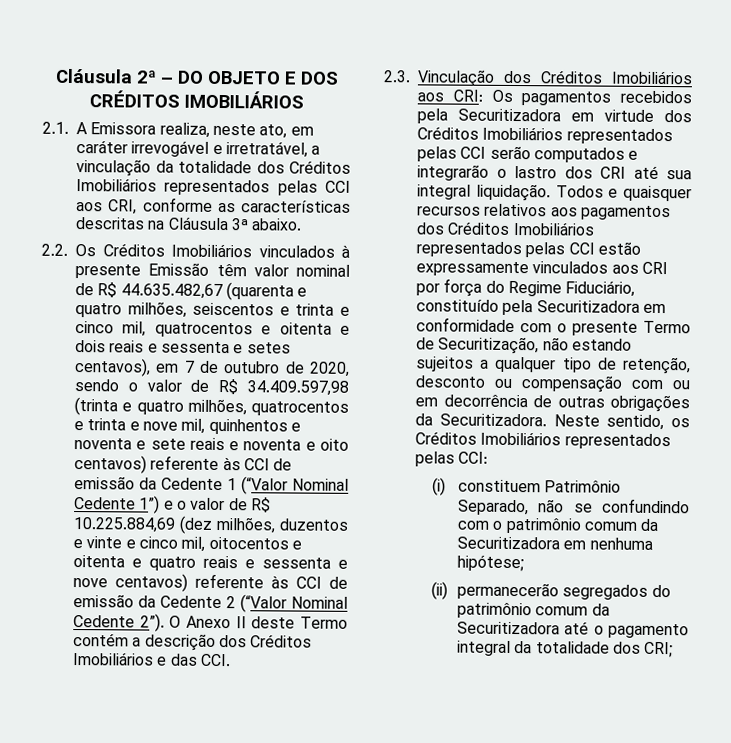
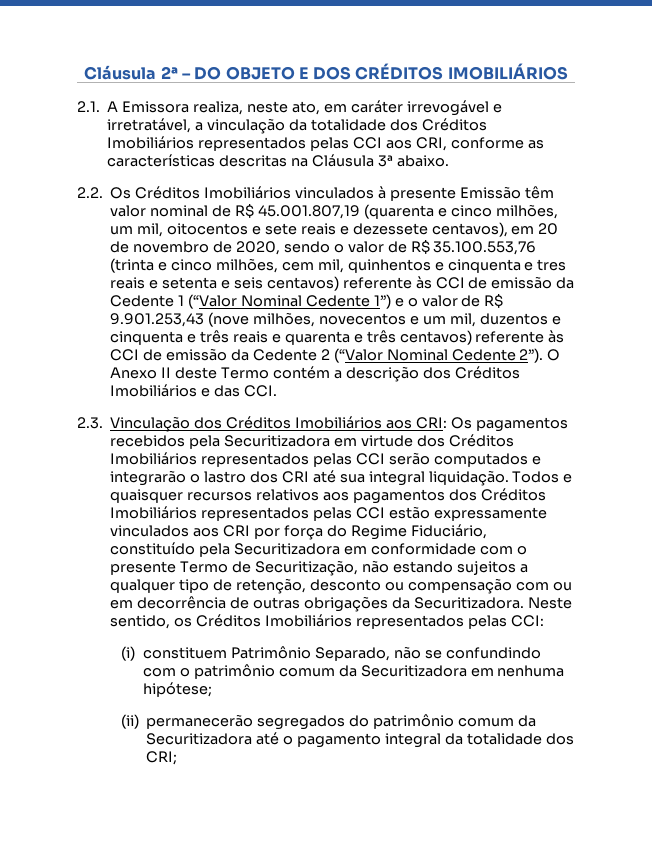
[120,283,223,300] 44.635.482,67 -> [257,205,360,219] 45.001.807,19
[75,301,350,318] [75,321,350,338] [75,340,291,354] [74,358,281,377] quatro milhões, seiscentos e trinta e cinco mil, quatrocentos e oitenta e dois reais e sessenta e setes centavos), em 7 de outubro -> [450,204,558,219] [110,222,559,237] [110,241,210,253] cinco milhões, um mil, oitocentos e sete reais e dezessete centavos), em 20 de novembro
[247,380,349,396] 34.409.597,98 -> [433,241,537,255] 35.100.553,76
[136,398,349,416] [74,418,301,435] [74,437,349,451] quatro milhões, quatrocentos e trinta e nove mil, quinhentos e noventa e sete reais e noventa e oito -> [171,258,567,273] [110,277,263,289] cinco milhões, cem mil, quinhentos e cinquenta e tres reais e setenta e seis
[73,515,348,534] [73,536,302,552] [73,555,348,571] [73,578,108,588] 10.225.884,69 (dez milhões, duzentos e vinte e cinco mil, oitocentos e oitenta e quatro reais e sessenta e nove -> [110,312,561,327] [110,330,396,345] 9.901.253,43 (nove milhões, novecentos e um mil, duzentos e cinquenta e três reais e quarenta e três

